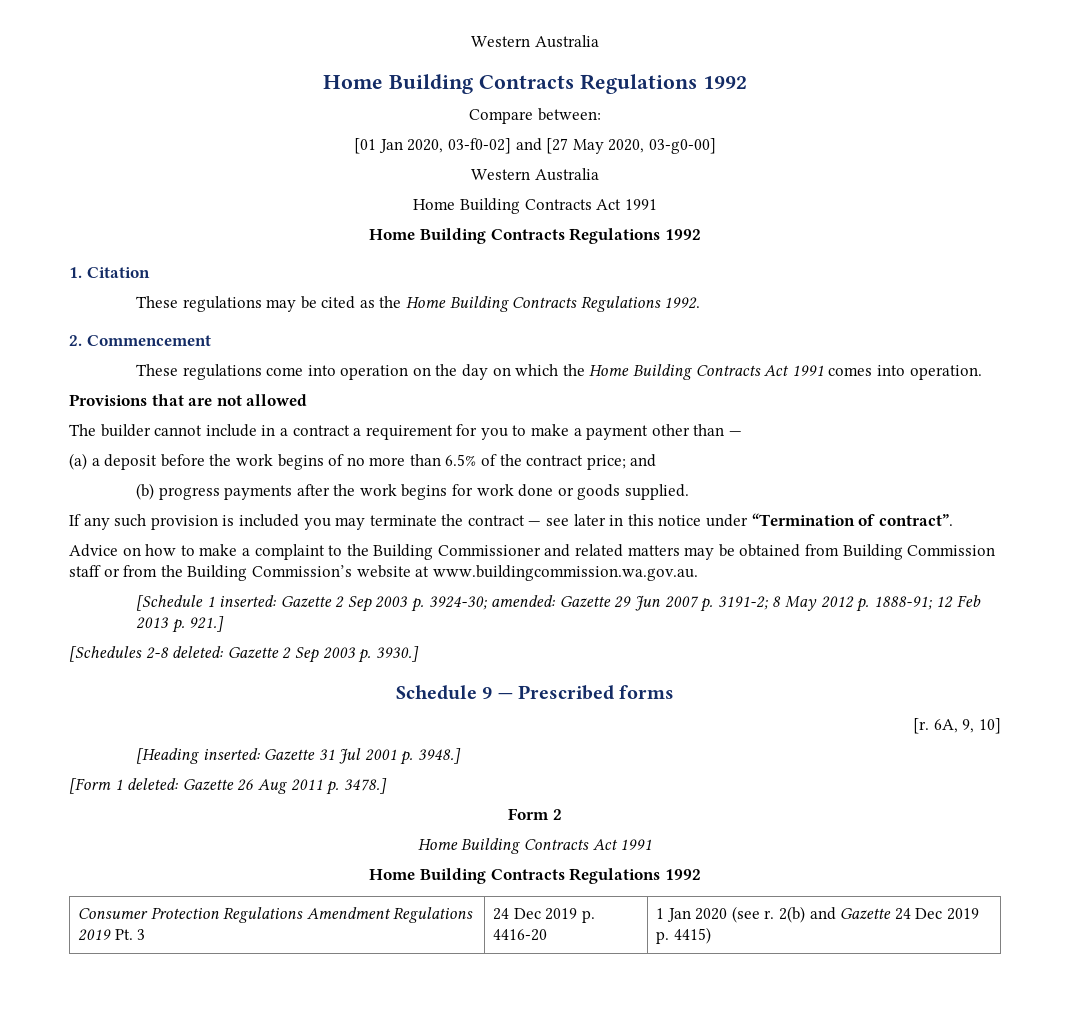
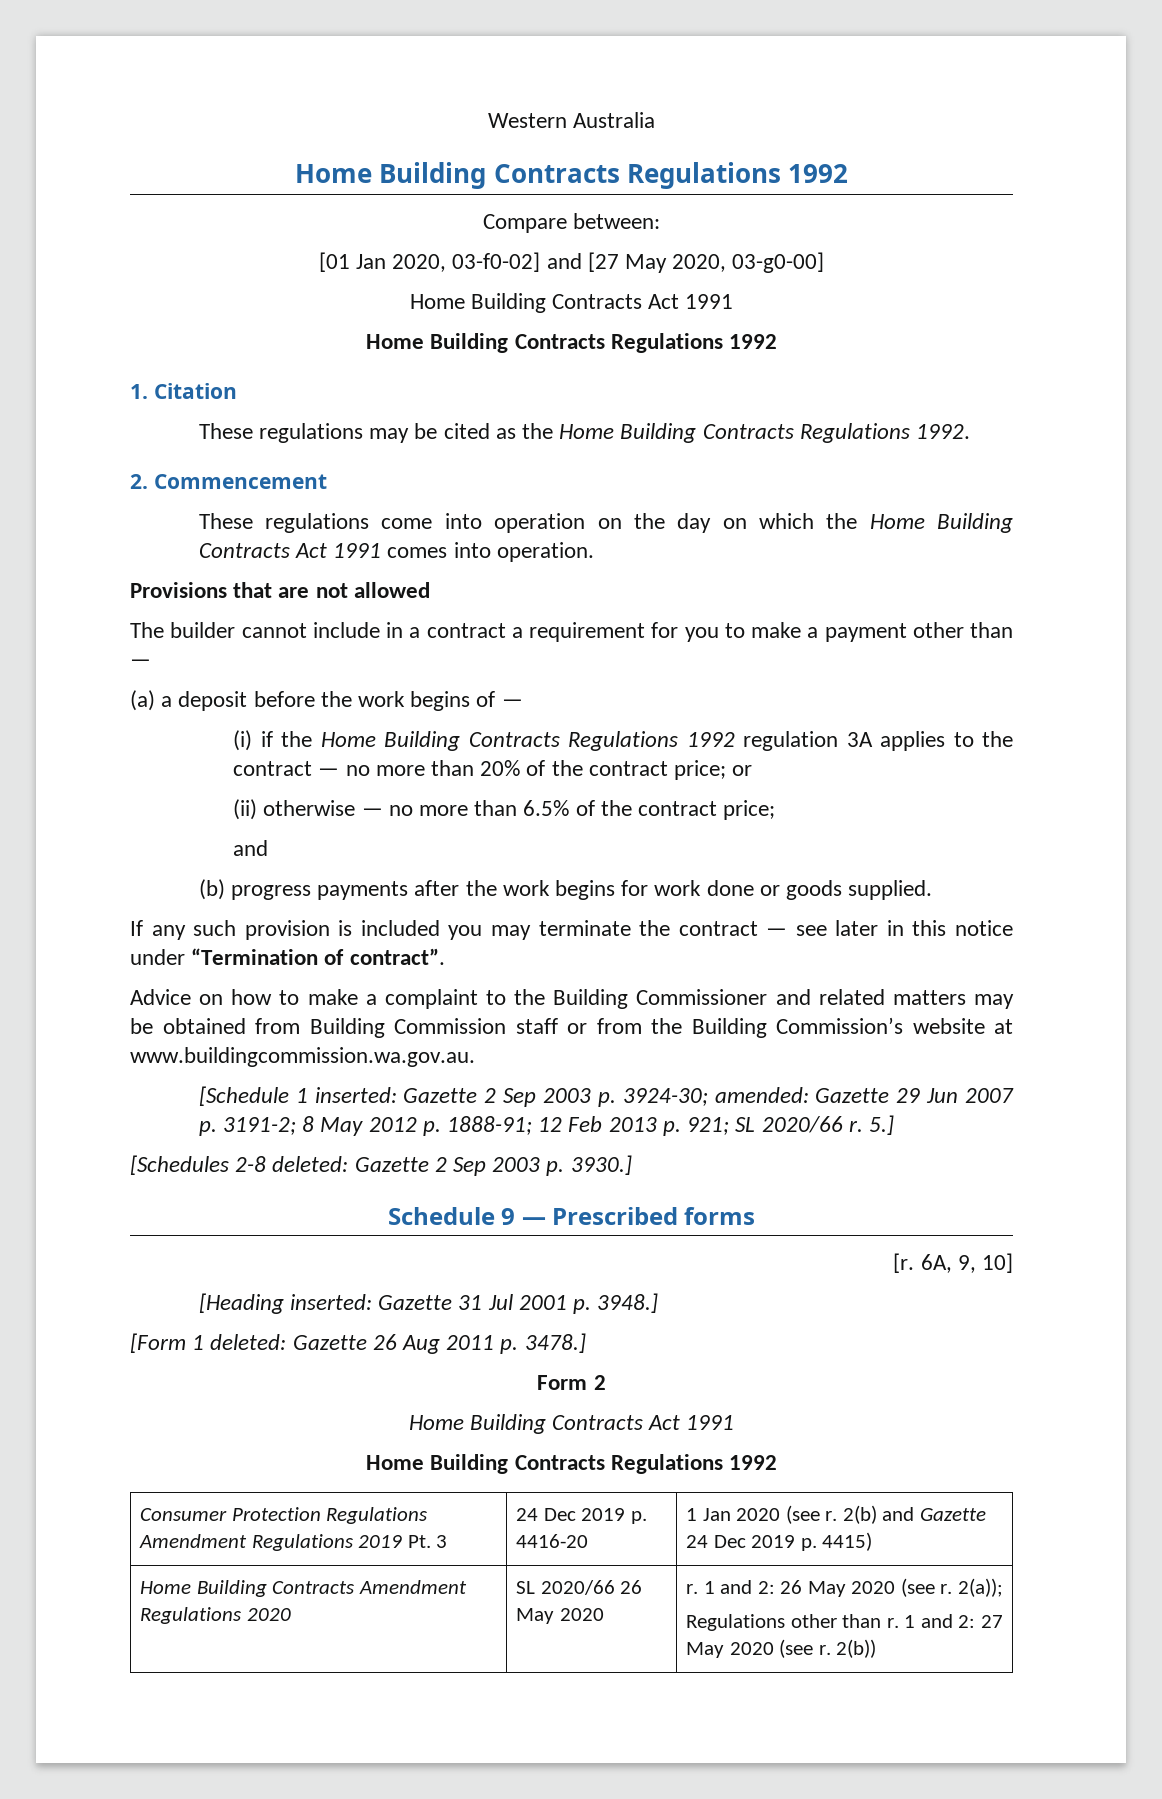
[471,168,599,181] // Western Australia -> (825, 262) none
(345, 460) none -> [501,699,523,707] [233,730,1013,751] [233,760,753,780] [233,799,383,820] — // (i) if the Home Building Contracts Regulations 1992 regulation 3A applies to the contract — no more than 20% of the contract price; or // (ii) otherwise —
(626, 462) none -> (776, 810) //
[189,616,225,632] 921.] -> [687,1115,894,1135] 921; SL 2020/66 r. 5.]
(711, 935) none -> [140,1580,467,1597] [140,1607,291,1624] [516,1580,643,1595] [516,1608,604,1624] [686,1578,1003,1597] [686,1614,1003,1631] [686,1639,877,1658] // Home Building Contracts Amendment Regulations 2020 | SL 2020/66 26 May 2020 | r. 1 and 2: 26 May 2020 (see r. 2(a)); // Regulations other than r. 1 and 2: 27 May 2020 (see r. 2(b))

